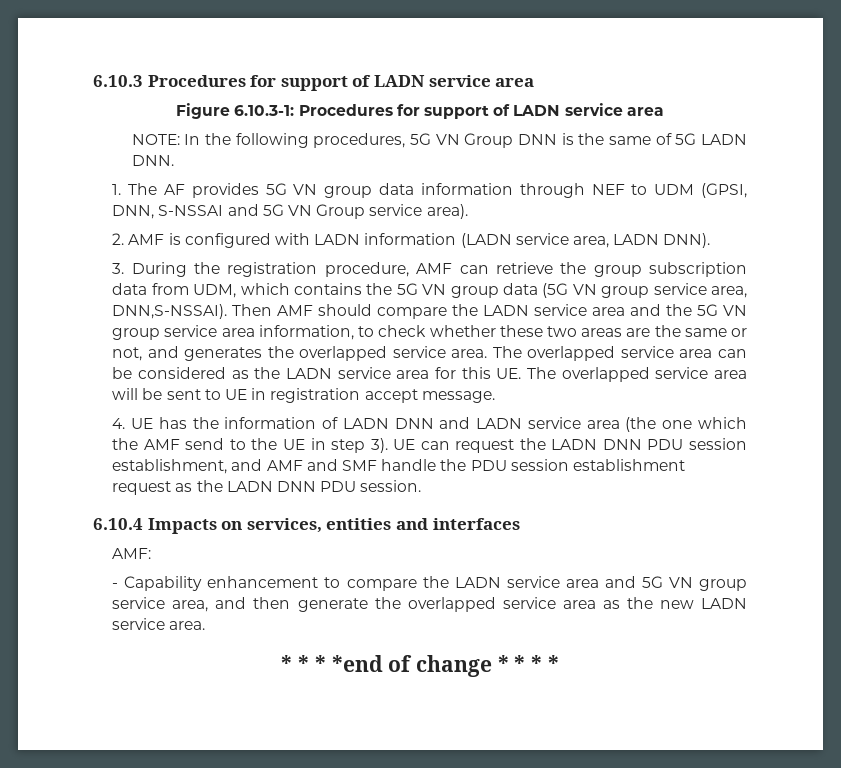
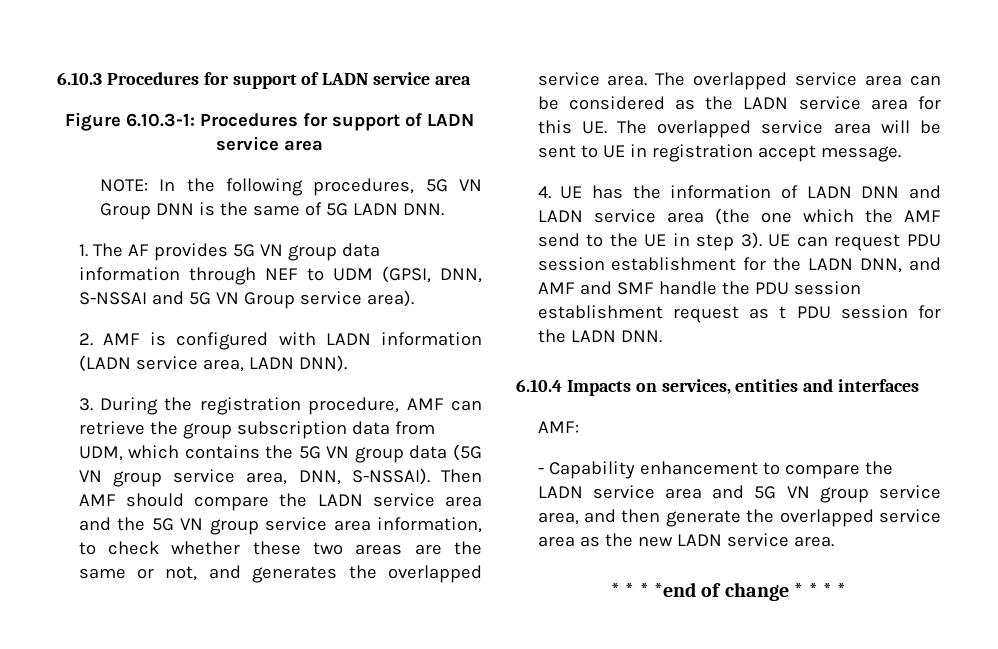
[112,304,228,319] DNN,S-NSSAI). -> [298,468,430,485] DNN, S-NSSAI).
[519,438,747,450] [112,459,228,474] the LADN DNN PDU session establishment, -> [907,234,941,247] [537,257,903,273] PDU session establishment for the LADN DNN,
[196,480,422,492] the LADN DNN PDU session. -> [779,305,941,319] [537,329,662,343] t PDU session for the LADN DNN.

